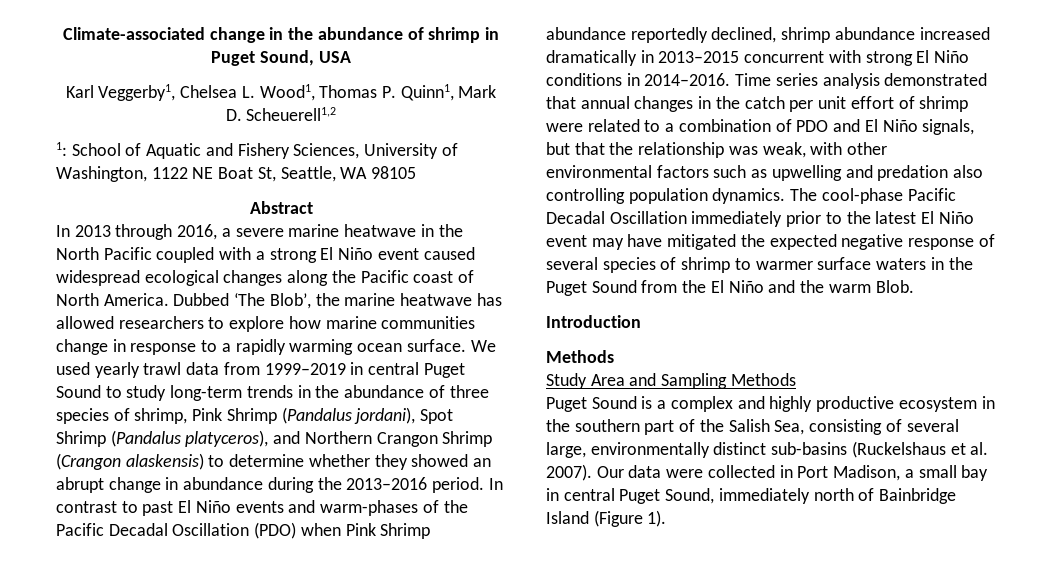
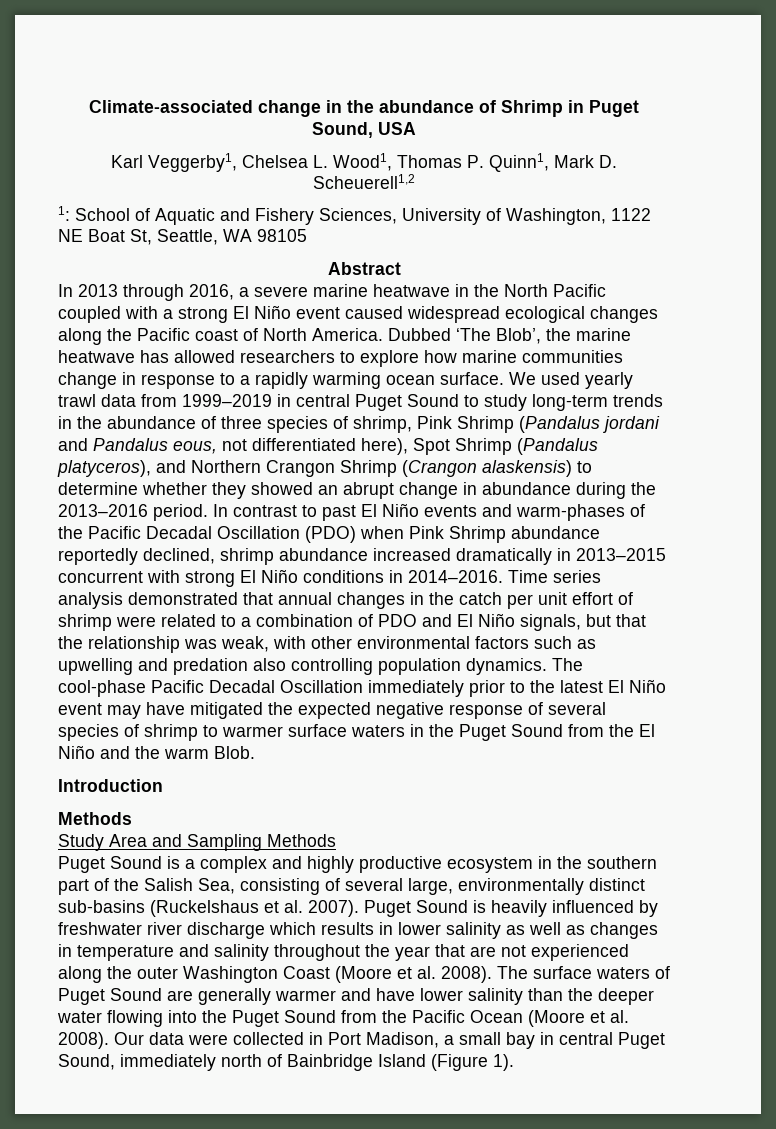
[428,27,481,43] shrimp -> [501,100,563,117] Shrimp
[354,407,416,424] jordani), -> [603,416,660,433] [58,438,408,455] jordani and Pandalus eous, not differentiated here),
(592, 472) none -> [364,900,658,917] [58,922,658,939] [58,944,629,961] [58,966,670,983] [58,988,654,1005] [57,1010,629,1027] [58,1032,109,1049] Puget Sound is heavily influenced by freshwater river discharge which results in lower salinity as well as changes in temperature and salinity throughout the year that are not experienced along the outer Washington Coast (Moore et al. 2008). The surface waters of Puget Sound are generally warmer and have lower salinity than the deeper water flowing into the Puget Sound from the Pacific Ocean (Moore et al. 2008).

